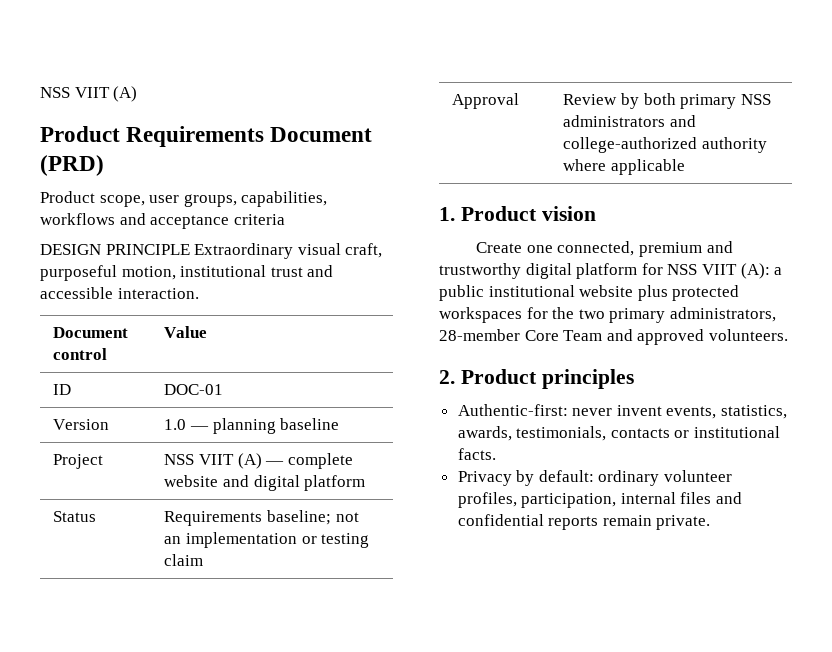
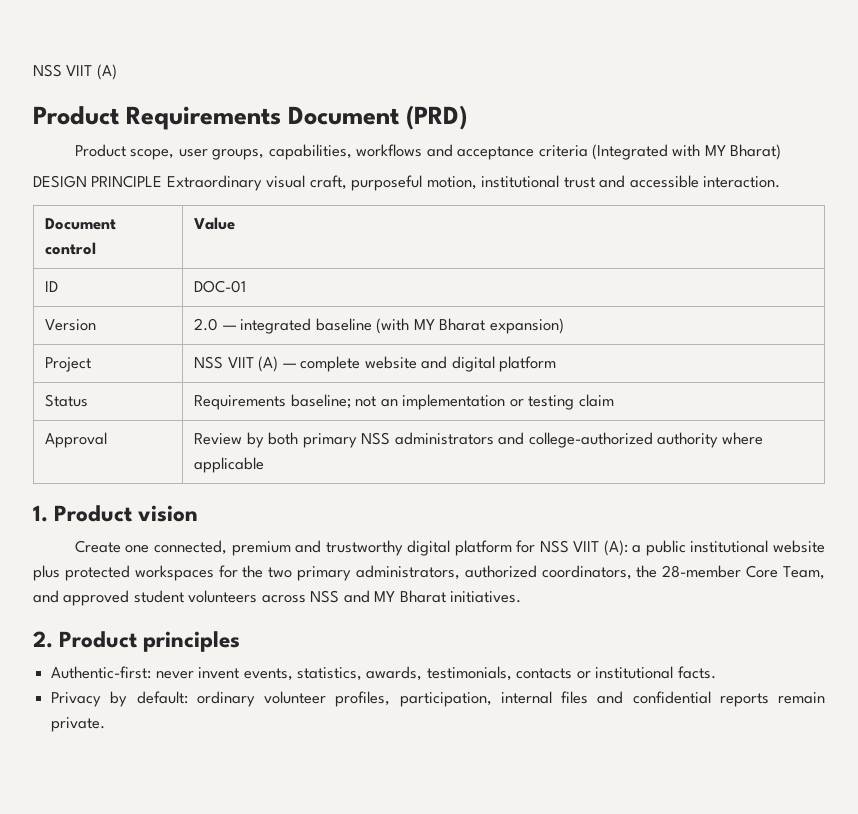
(285, 219) none -> [591,144,782,160] (Integrated with MY Bharat)
[164,418,340,434] 1.0 — planning baseline -> [194,318,564,334] 2.0 — integrated baseline (with MY Bharat expansion)
(776, 314) none -> [464,565,658,580] authorized coordinators, the
[563,330,603,341] Team -> [783,566,825,580] Team,
[708,329,788,341] volunteers. -> [133,590,522,603] student volunteers across NSS and MY Bharat initiatives.

